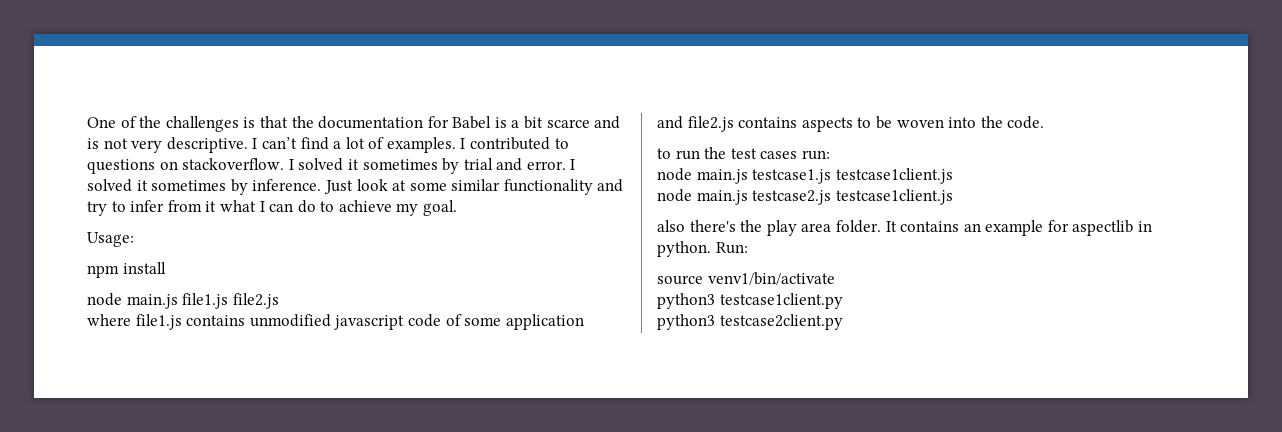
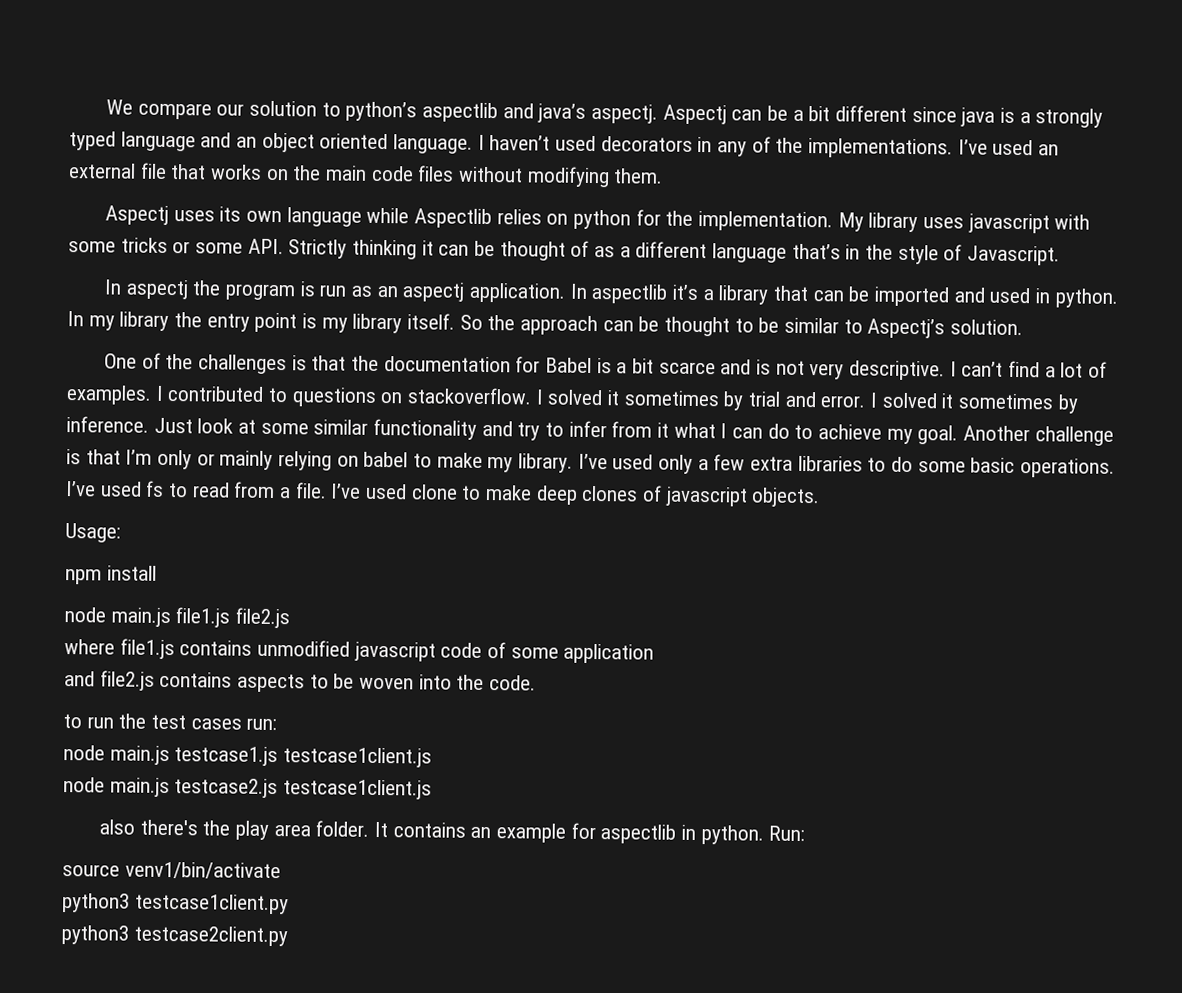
(87, 122) none -> [105,99,1104,128] [69,131,1060,159] [68,162,664,188] [104,205,1091,234] [68,237,1061,266] [103,279,1118,308] [67,311,1024,339] We compare our solution to python’s aspectlib and java’s aspectj. Aspectj can be a bit different since java is a strongly typed language and an object oriented language. I haven’t used decorators in any of the implementations. I’ve used an external file that works on the main code files without modifying them. // Aspectj uses its own language while Aspectlib relies on python for the implementation. My library uses javascript with some tricks or some API. Strictly thinking it can be thought of as a different language that’s in the style of Javascript. // In aspectj the program is run as an aspectj application. In aspectlib it’s a library that can be imported and used in python. In my library the entry point is my library itself. So the approach can be thought to be similar to Aspectj’s solution. //
(458, 208) none -> [963,425,1114,446] [66,449,1116,478] [65,480,821,508] Another challenge is that I’m only or mainly relying on babel to make my library. I’ve used only a few extra libraries to do some basic operations. I’ve used fs to read from a file. I’ve used clone to make deep clones of javascript objects.

